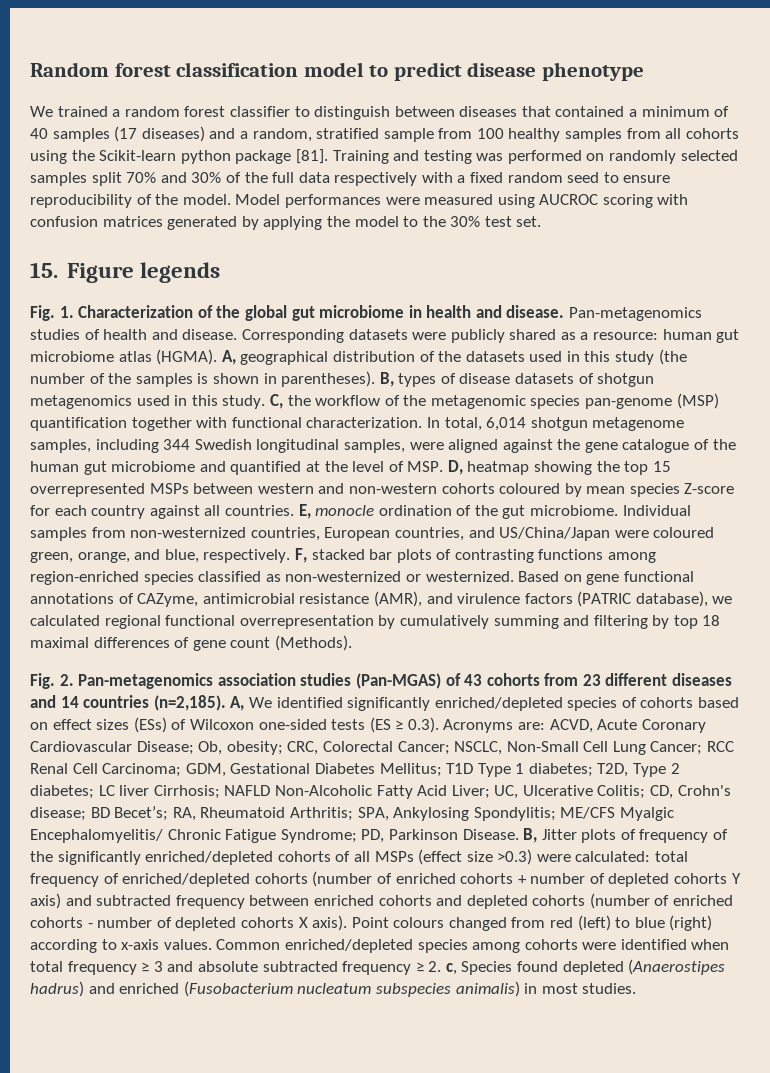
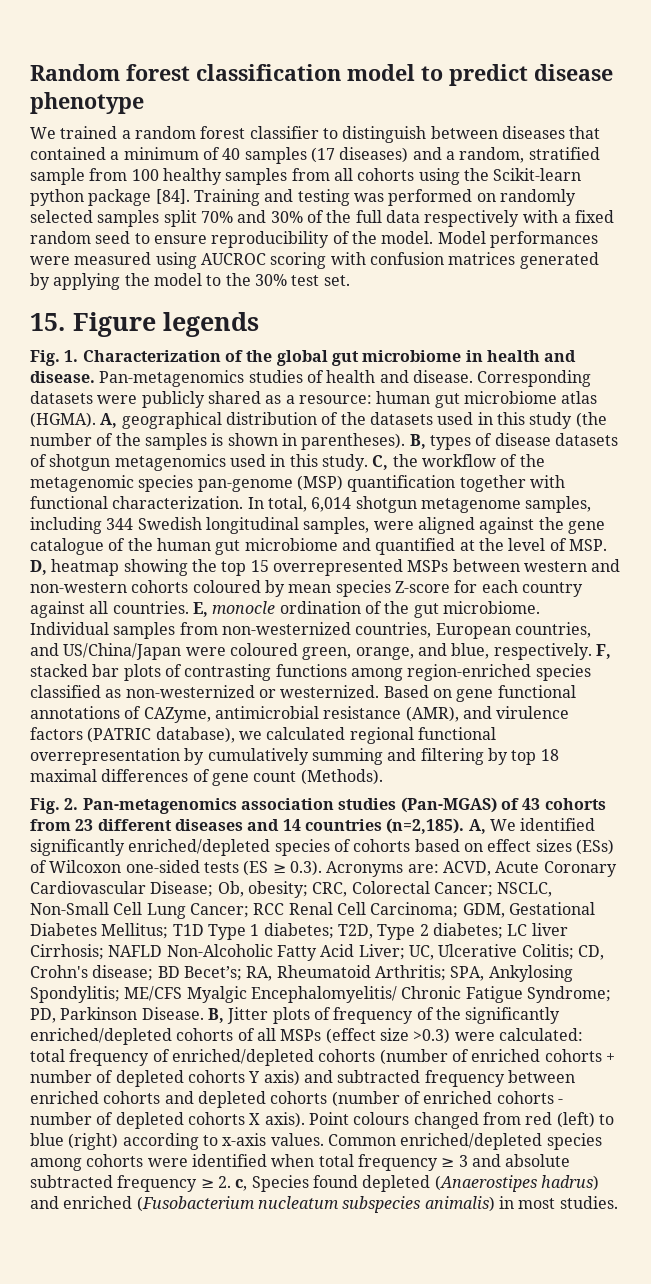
[295,149,328,164] [81]. -> [155,189,190,204] [84].

